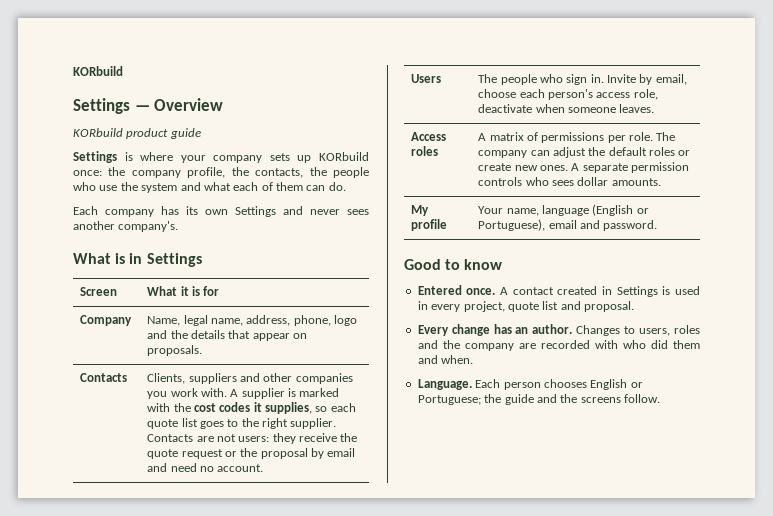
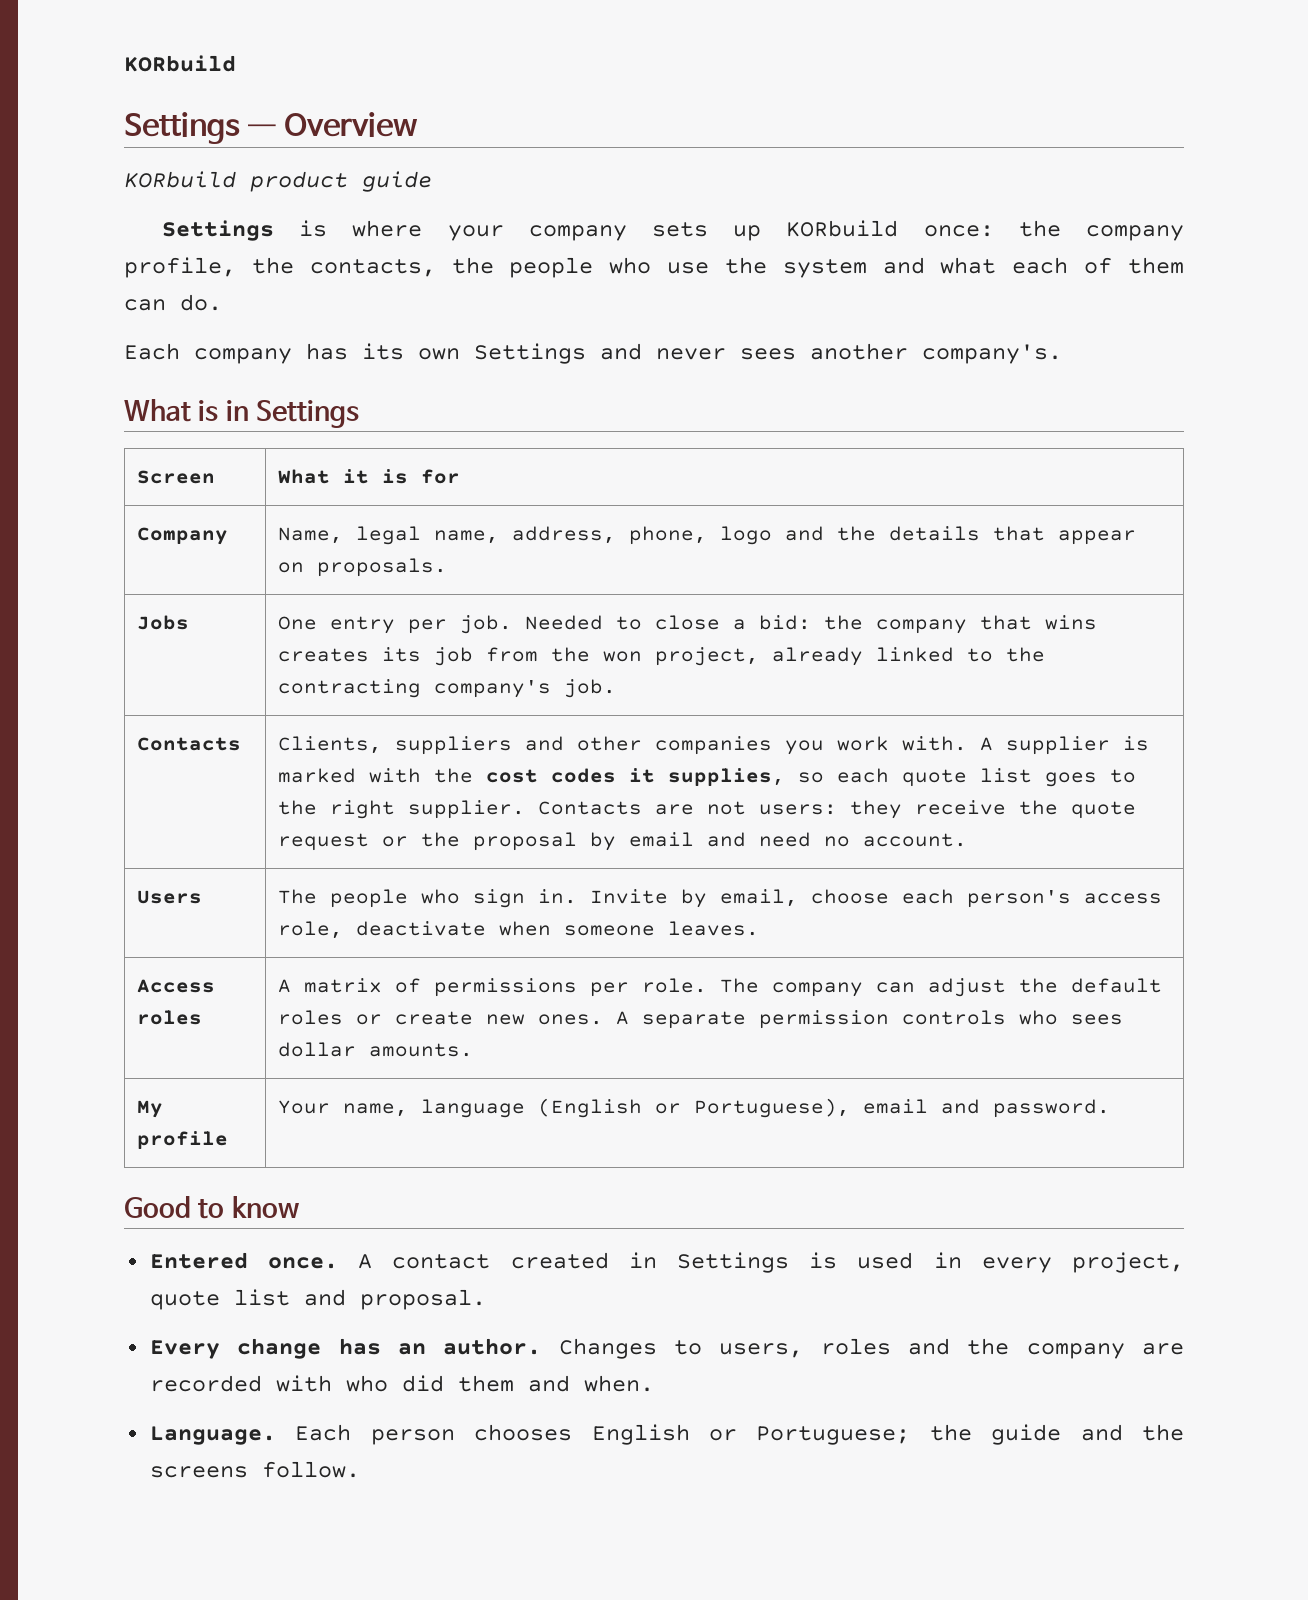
(203, 350) none -> [137,615,190,630] [278,615,1098,634] [278,647,1046,666] [278,679,617,698] // Jobs | One entry per job. Needed to close a bid: the company that wins creates its job from the won project, already linked to the contracting company's job.

